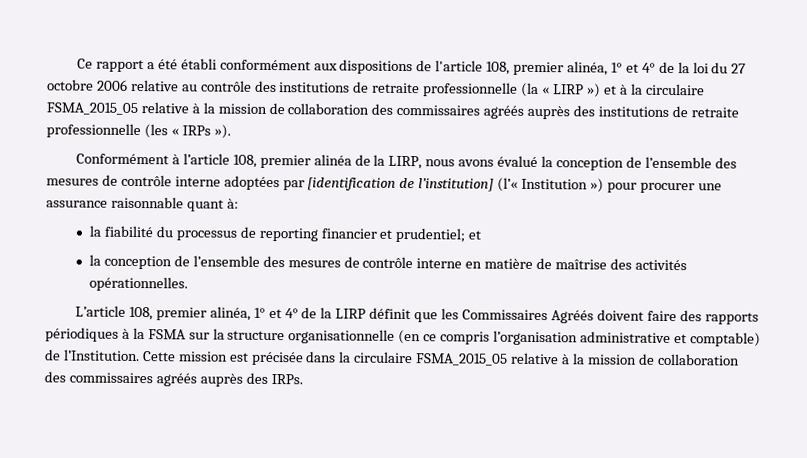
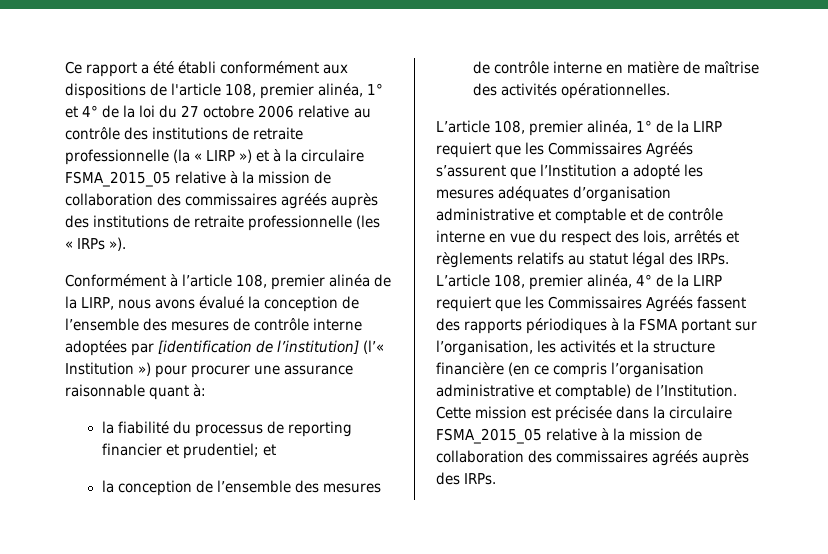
[268,308,282,319] et -> [656,120,723,133] [436,142,694,158] [436,164,704,180] [436,186,672,202] [436,208,724,224] [436,230,740,246] [436,252,730,268] [436,274,633,290] de la LIRP requiert que les Commissaires Agréés s’assurent que l’Institution a adopté les mesures adéquates d’organisation administrative et comptable et de contrôle interne en vue du respect des lois, arrêtés et règlements relatifs au statut légal des IRPs. L’article 108, premier alinéa,
[369,307,677,324] définit que les Commissaires Agréés doivent faire -> [436,296,747,312] requiert que les Commissaires Agréés fassent
[188,332,210,340] sur -> [681,319,758,334] [436,340,634,356] portant sur l’organisation, les activités et
[288,329,396,344] organisationnelle -> [436,362,504,375] financière

